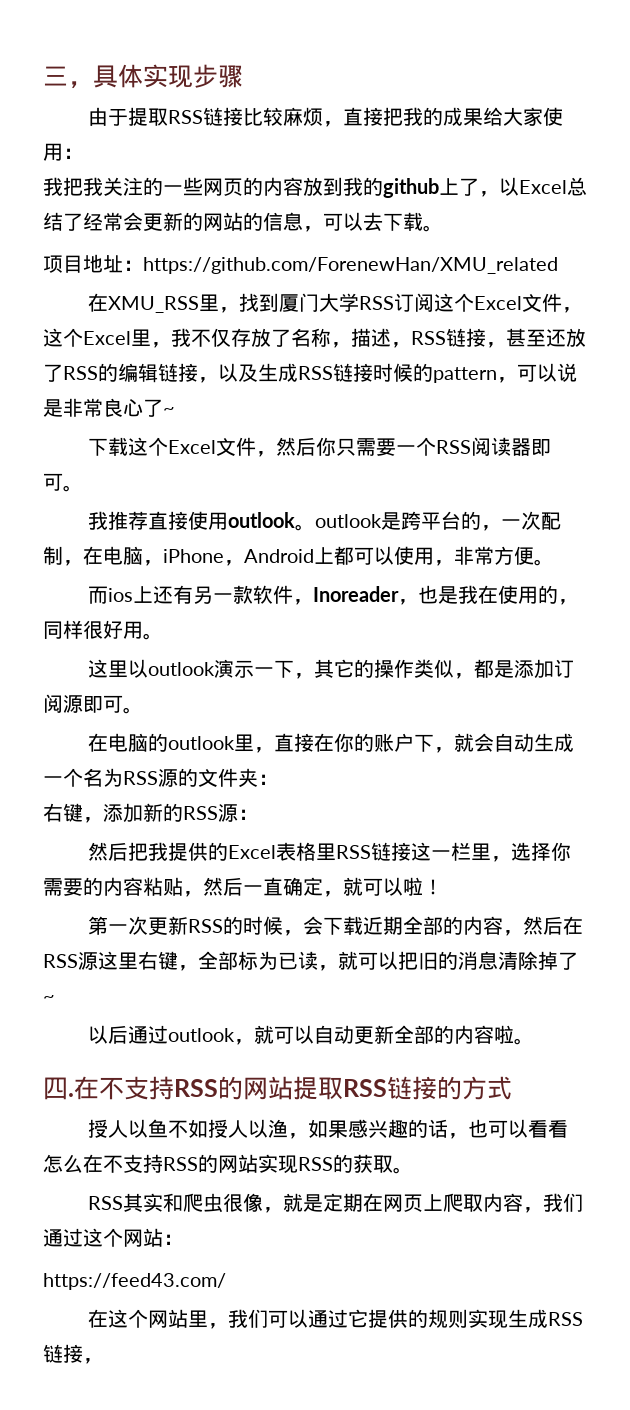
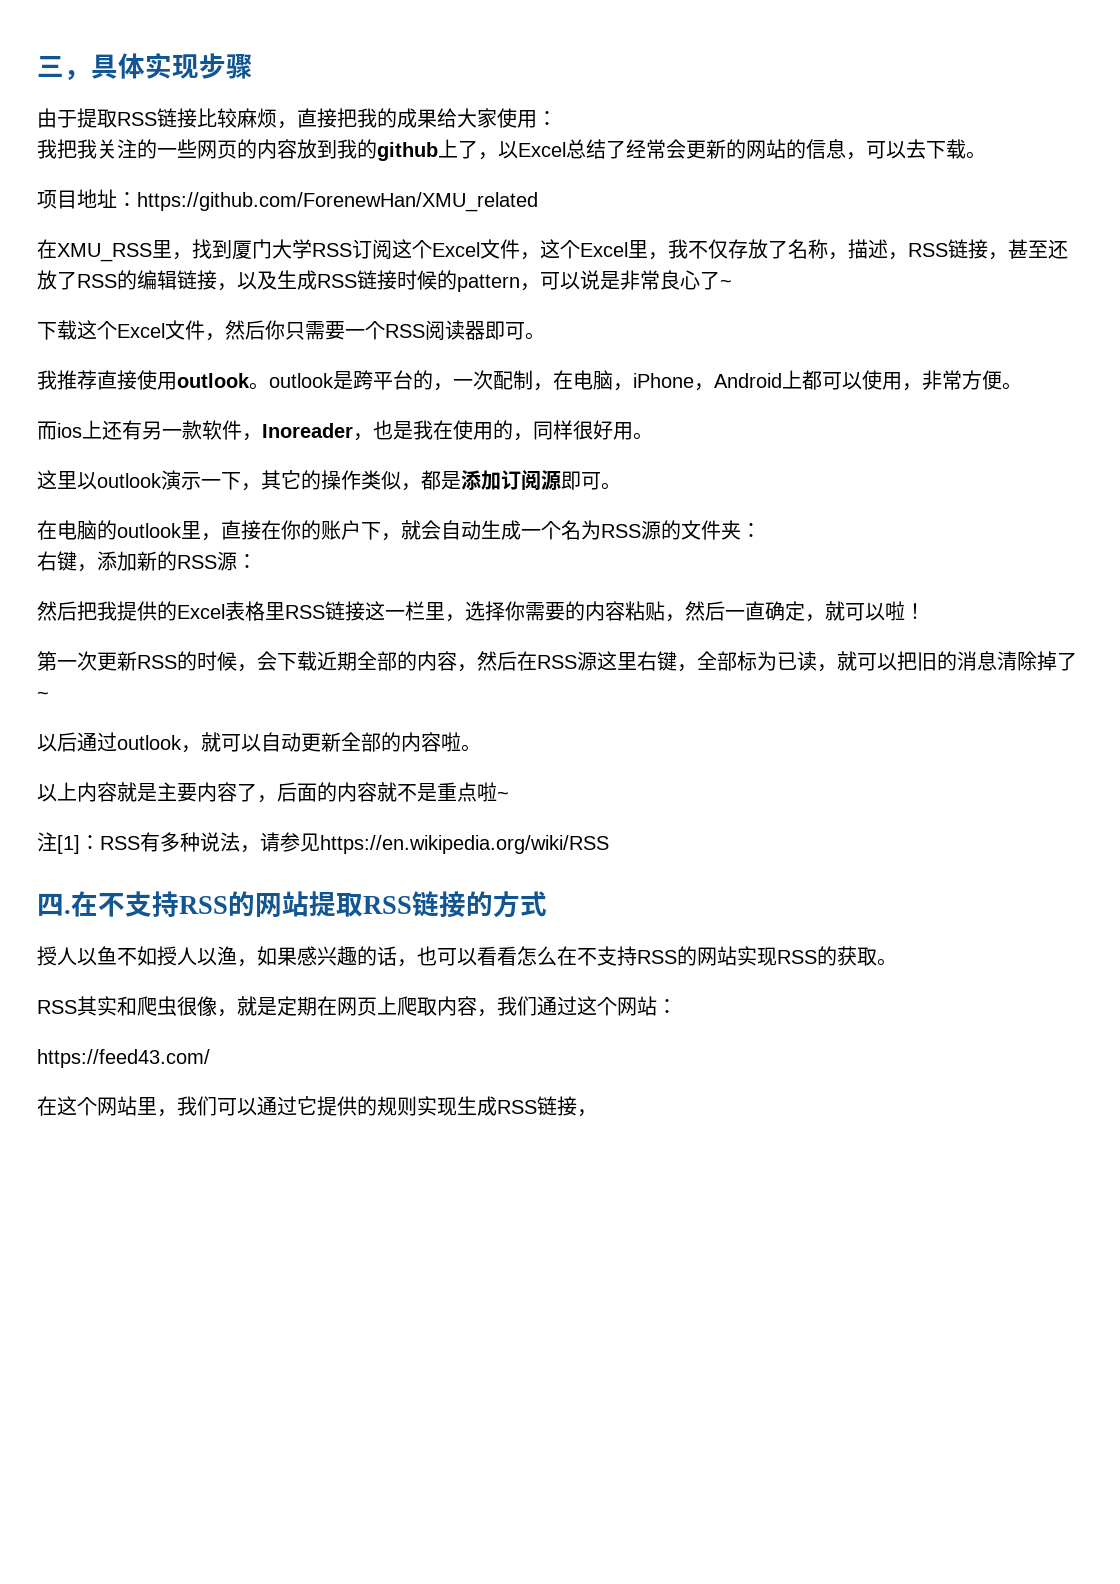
(534, 1041) none -> [37,782,509,803] [37,832,609,854] // 以上内容就是主要内容了，后面的内容就不是重点啦~ // 注[1]：RSS有多种说法，请参见https://en.wikipedia.org/wiki/RSS

